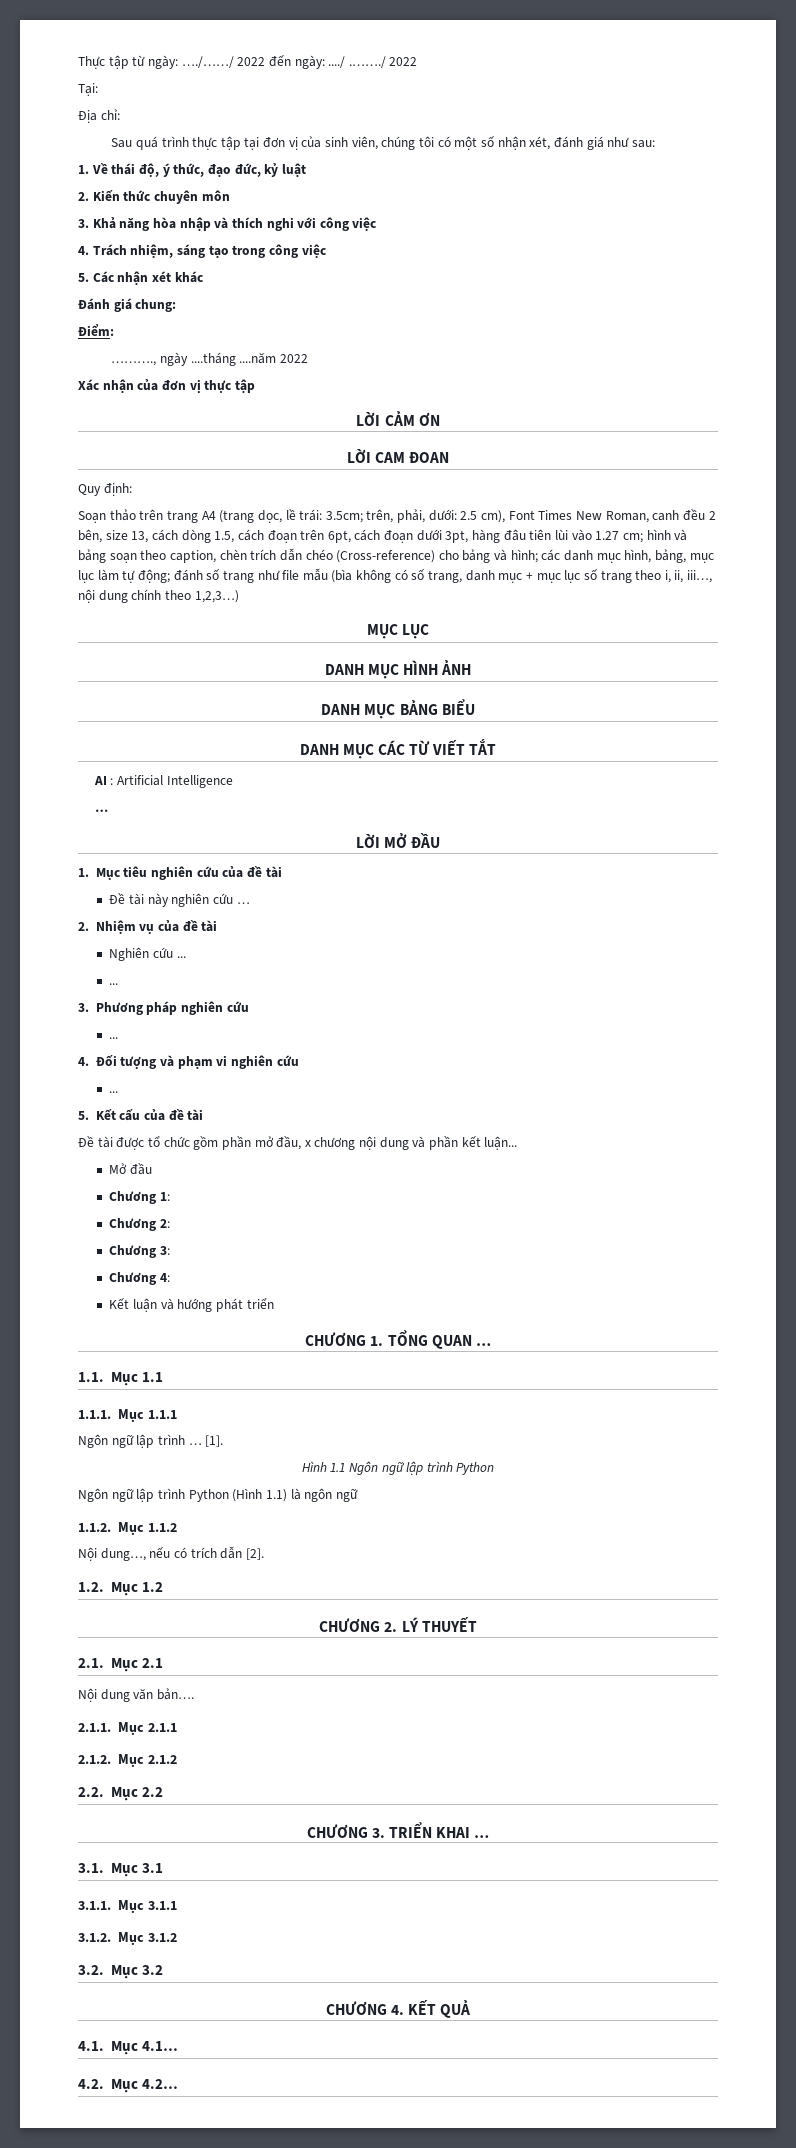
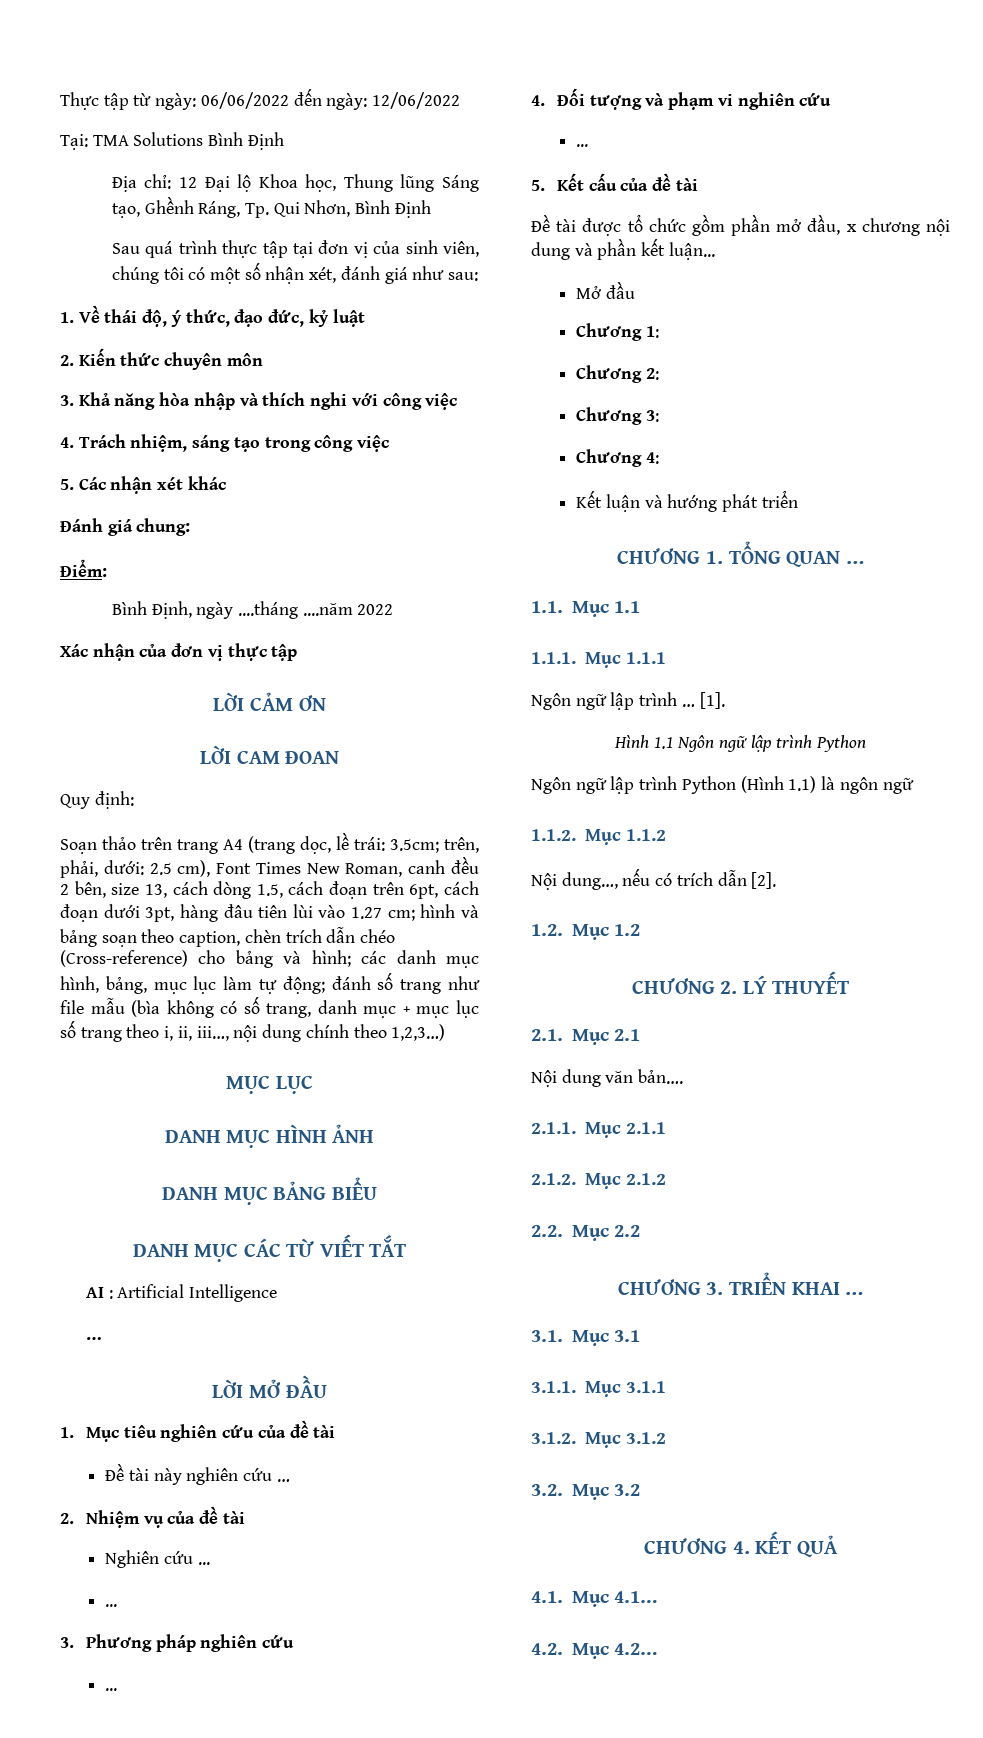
[181,55,418,69] [78,83,98,96] [78,109,120,123] …./……/ 2022 đến ngày: ..../ .……./ 2022 // Tại: // Địa chỉ: -> [200,88,461,110] [60,132,284,150] [111,174,479,192] [111,196,431,218] 06/06/2022 đến ngày: 12/06/2022 // Tại: TMA Solutions Bình Định // Địa chỉ: 12 Đại lộ Khoa học, Thung lũng Sáng tạo, Ghềnh Ráng, Tp. Qui Nhơn, Bình Định
[111,361,157,366] ………., -> [111,601,192,619] Bình Định,

